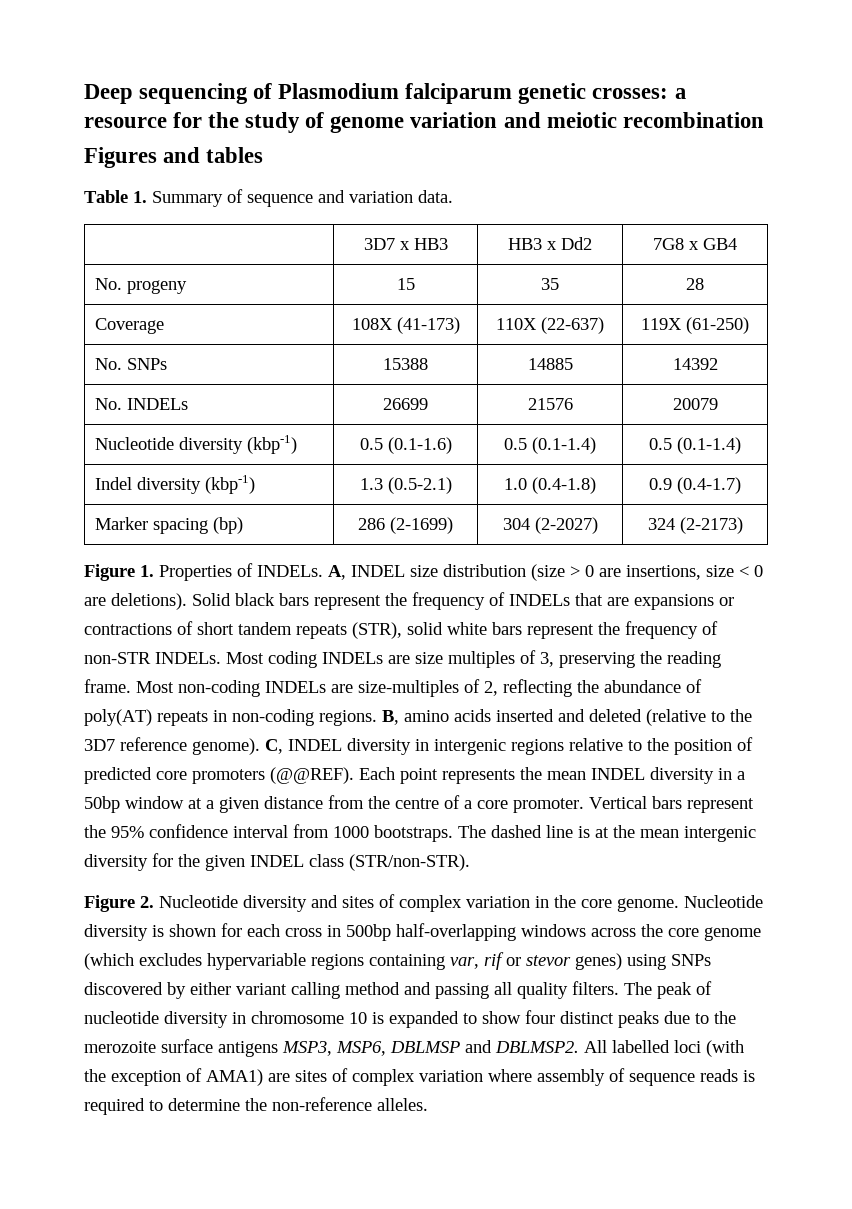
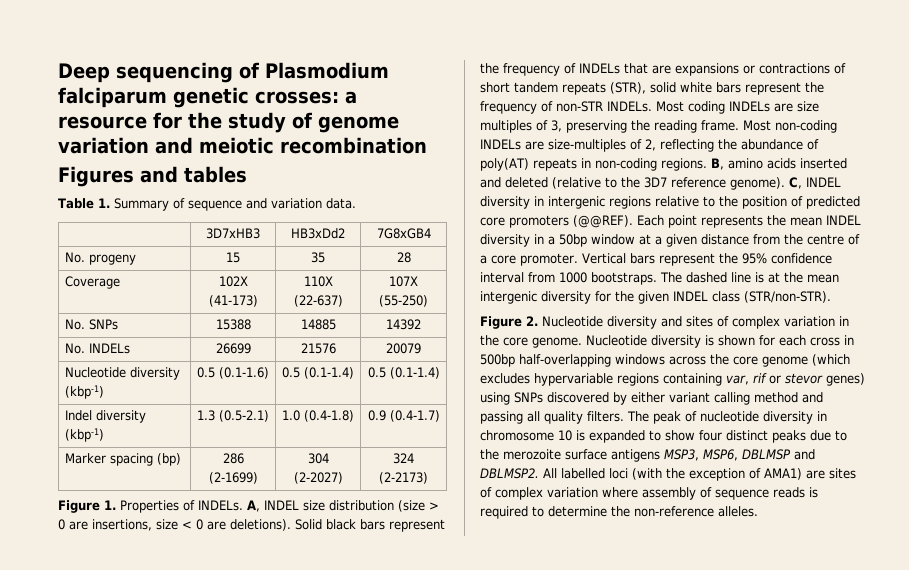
[363,238,448,250] [508,237,592,250] [653,238,737,250] 3D7 x HB3 | HB3 x Dd2 | 7G8 x GB4 -> [205,228,260,239] [291,228,345,239] [376,228,431,239] 3D7xHB3 | HB3xDd2 | 7G8xGB4
[351,318,393,330] 108X -> [218,276,248,287] 102X
[641,317,749,334] 119X (61-250) -> [389,276,418,287] [379,295,428,307] 107X (55-250)

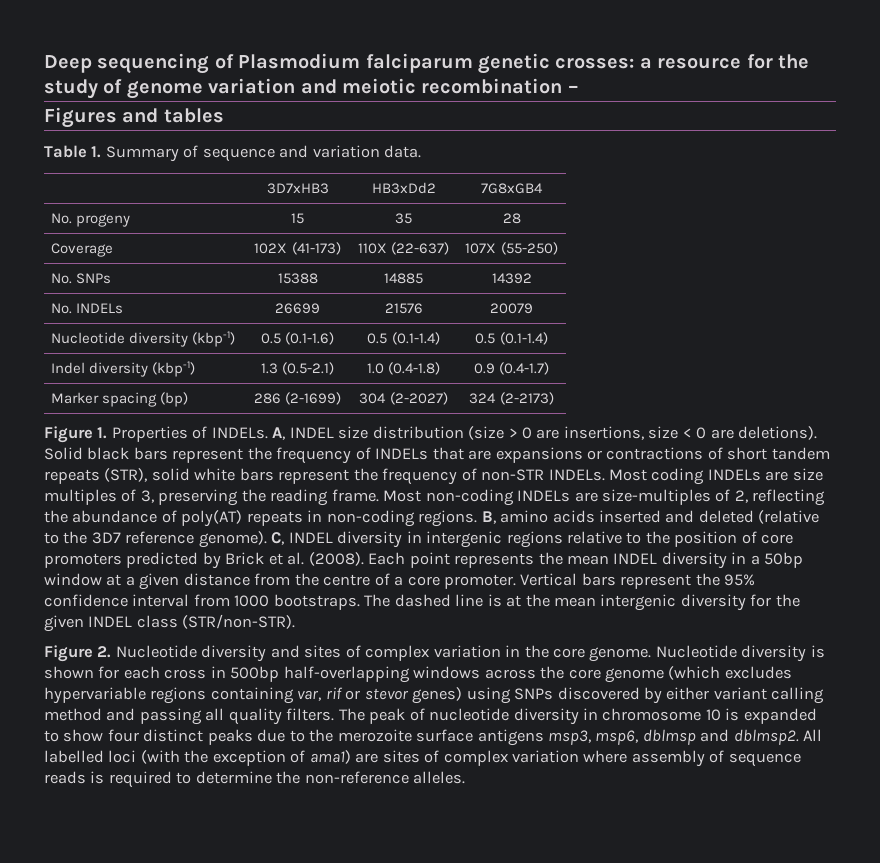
(427, 145) none -> [567,85,579,93] –
[806,196,860,209] predicted -> (757, 537) none
[573,215,633,228] (@@REF). -> [126,552,364,569] predicted by Brick et al. (2008).
[664,449,815,461] [480,468,539,479] MSP3, MSP6, DBLMSP and DBLMSP2. -> [548,729,799,745] msp3, msp6, dblmsp and dblmsp2.
[764,468,802,480] AMA1) -> [309,750,351,764] ama1)

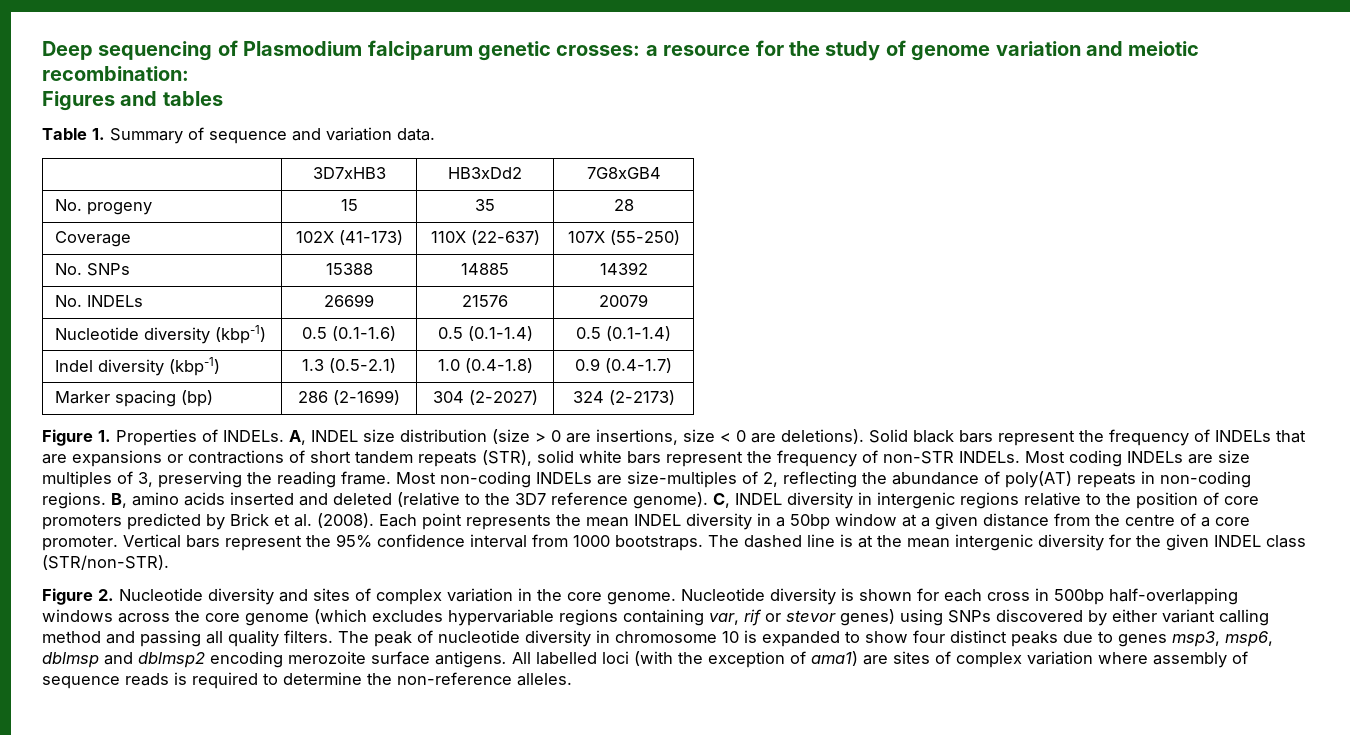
[421,78,579,94] recombination – -> [42,66,189,81] recombination:
[309,729,799,746] the merozoite surface antigens msp3, msp6, dblmsp and dblmsp2. -> [1118,631,1273,647] [42,651,507,668] genes msp3, msp6, dblmsp and dblmsp2 encoding merozoite surface antigens.

